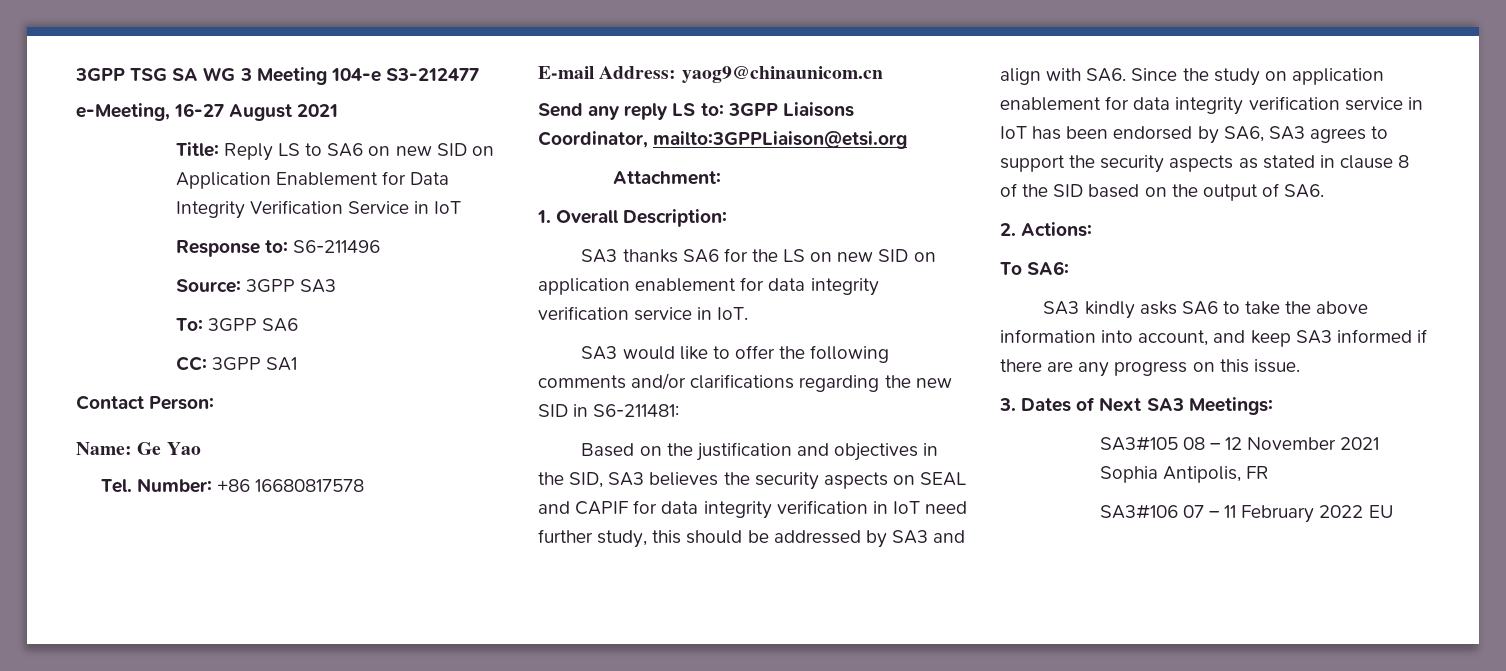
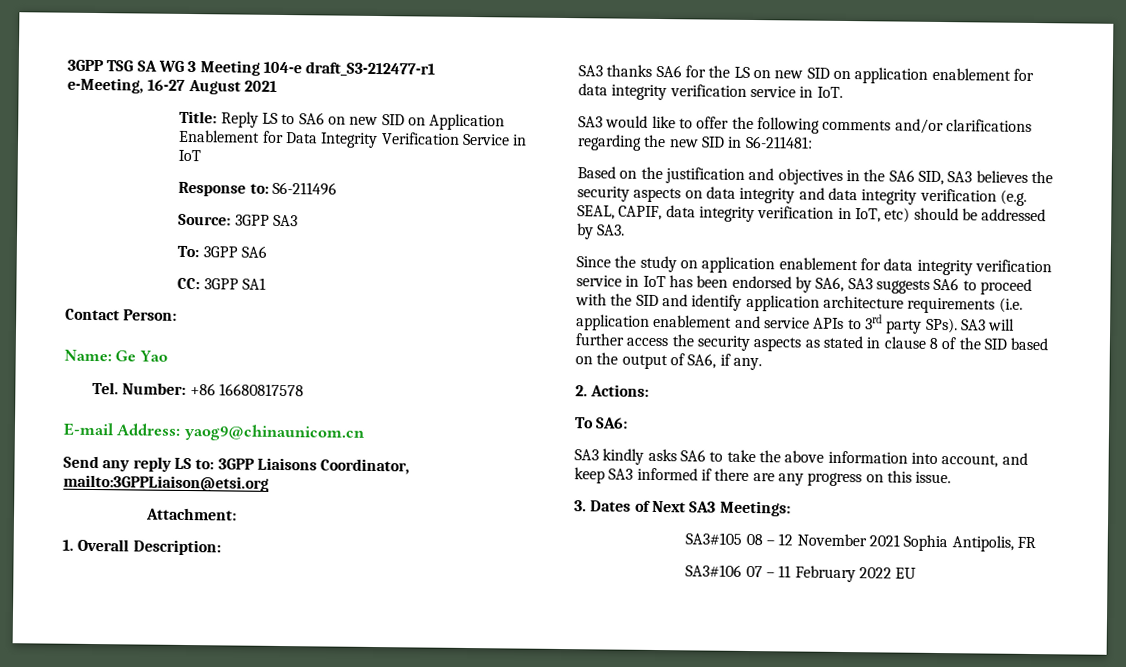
[385,68,479,81] S3-212477 -> [305,61,436,77] draft_S3-212477-r1
(564, 478) none -> [888,169,915,182] SA6
[920,472,967,486] [538,500,968,519] [538,529,966,548] [1000,68,1127,85] SEAL and CAPIF for data integrity verification in IoT need further study, this should be addressed by SA3 and align with SA6. -> [705,186,1027,206] [577,205,1047,223] [577,223,626,240] data integrity and data integrity verification (e.g. SEAL, CAPIF, data integrity verification in IoT, etc) should be addressed by SA3. //
[1309,126,1389,143] [1000,155,1065,172] agrees to support -> [875,277,1032,295] [575,293,1023,314] [576,314,1016,334] [575,333,669,347] suggests SA6 to proceed with the SID and identify application architecture requirements (i.e. application enablement and service APIs to 3rd party SPs). SA3 will further access
[1284,184,1325,198] SA6. -> [687,353,762,371] SA6, if any.

